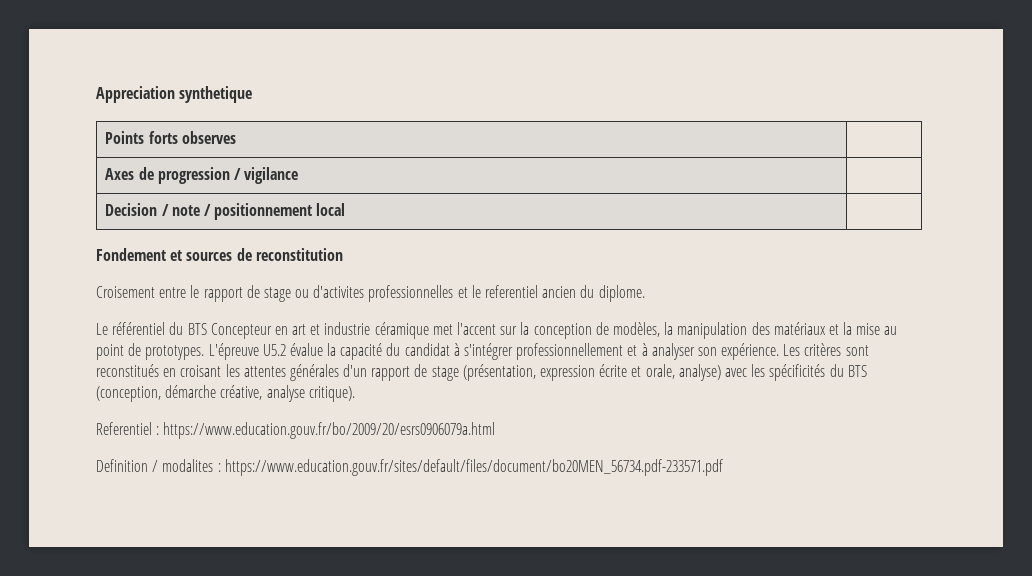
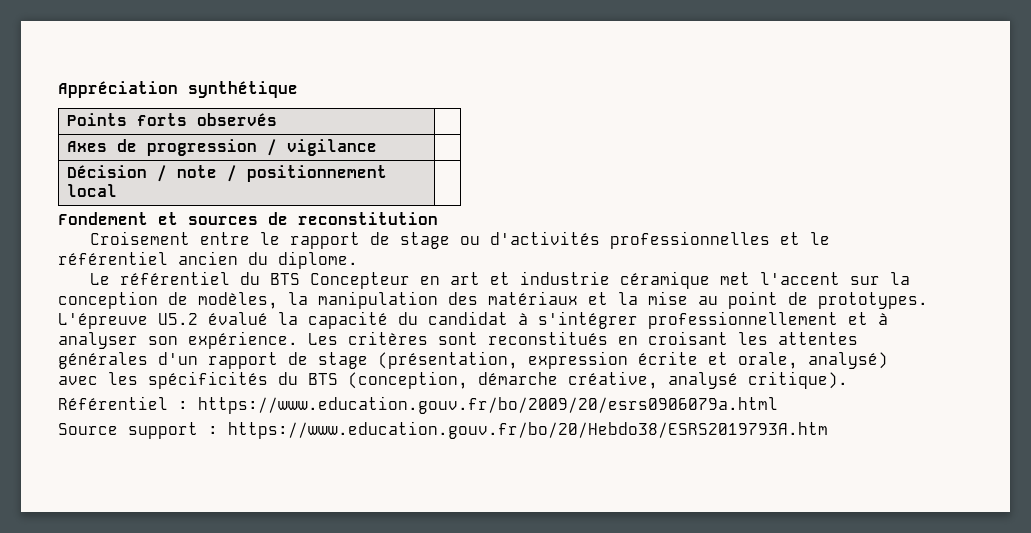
[96,86,253,103] Appreciation synthetique -> [58,81,298,98] Appréciation synthétique
[181,131,236,144] observes -> [197,113,278,126] observés
[105,203,158,216] Decision -> [67,165,148,178] Décision
[313,285,365,298] d'activites -> [489,231,600,245] d'activités
[485,285,539,298] referentiel -> [58,251,168,265] référentiel
[289,343,323,356] évalue -> [208,312,268,325] évalué
[678,364,721,381] analyse) -> [808,352,888,369] analysé)
[266,385,305,402] analyse -> [668,372,738,389] analysé
[96,422,152,435] Referentiel -> [58,396,168,410] Référentiel
[96,459,723,476] Definition / modalites : https://www.education.gouv.fr/sites/default/files/document/bo20MEN_56734.pdf-233571.pdf -> [58,421,828,439] Source support : https://www.education.gouv.fr/bo/20/Hebdo38/ESRS2019793A.htm

